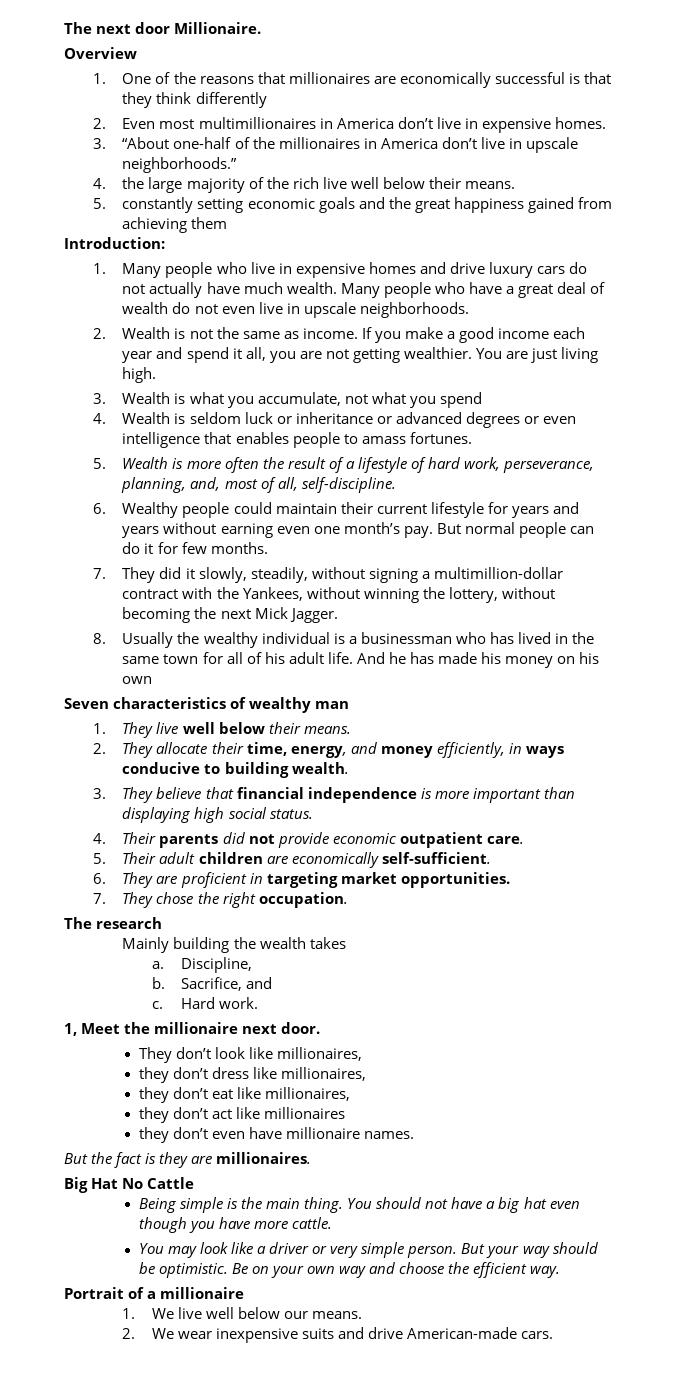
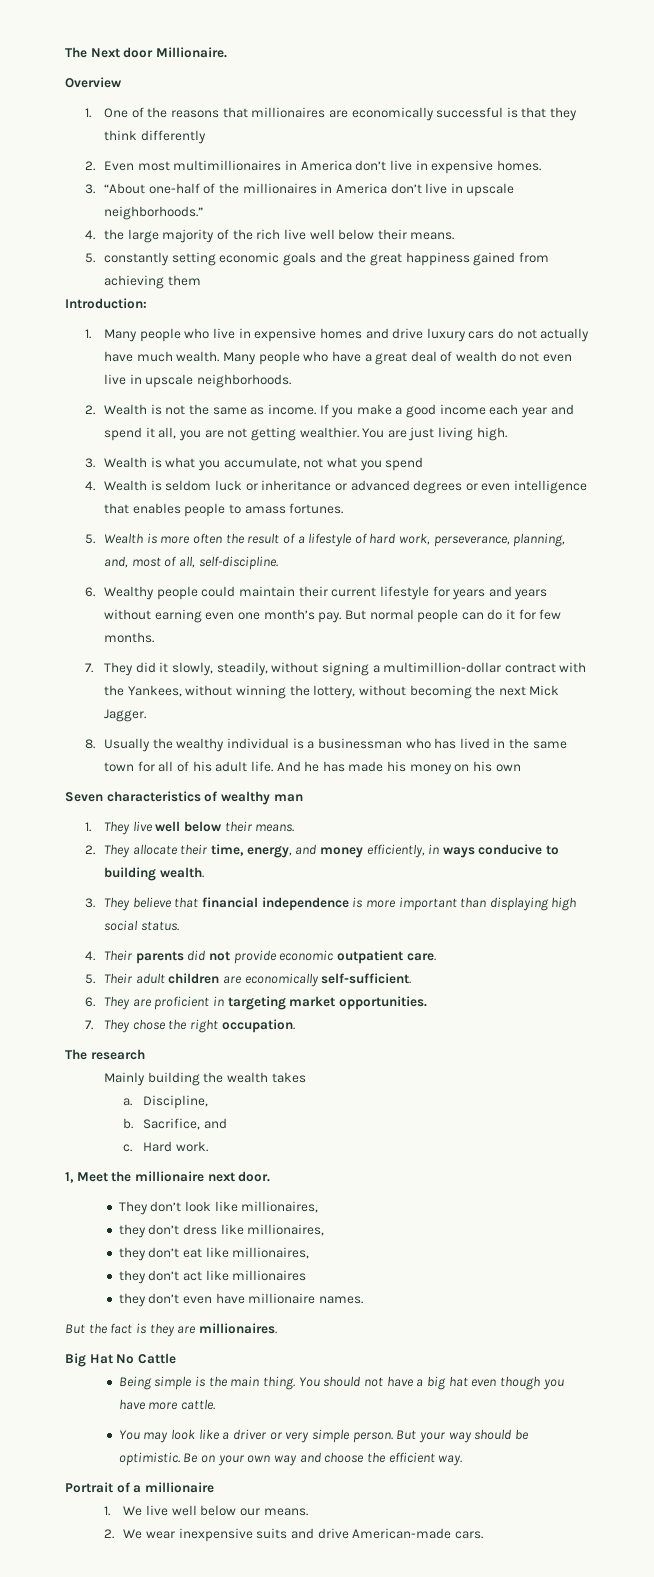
[64,22,132,34] The next -> [65,47,120,58] The Next

